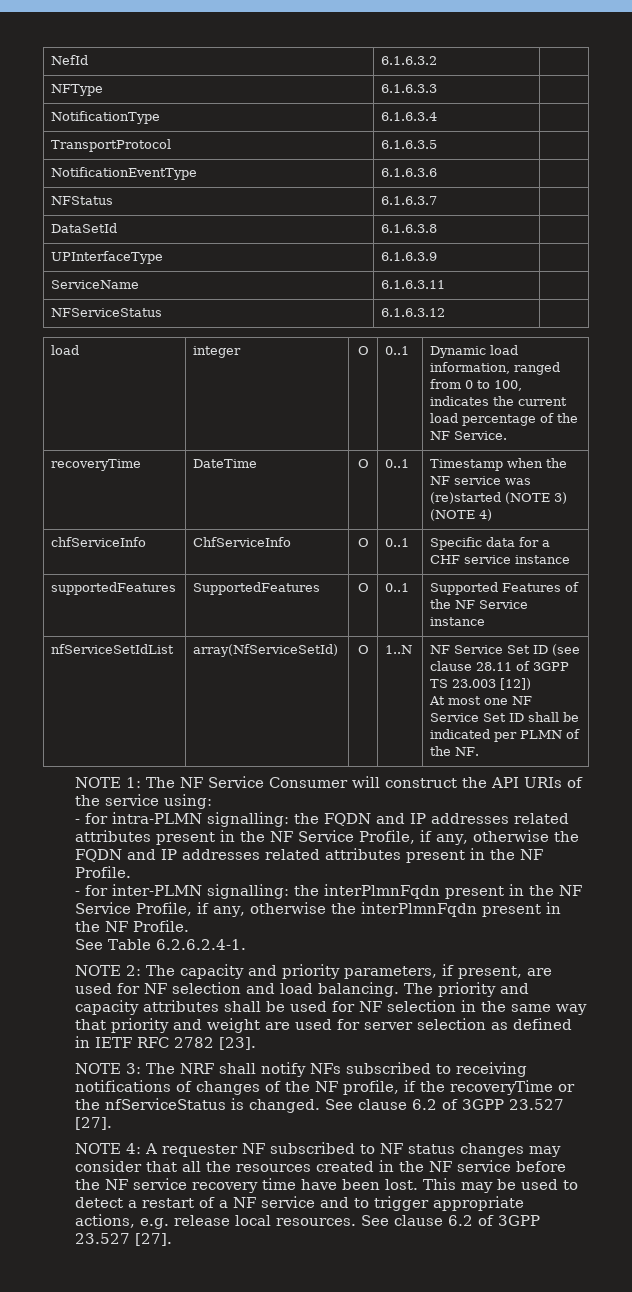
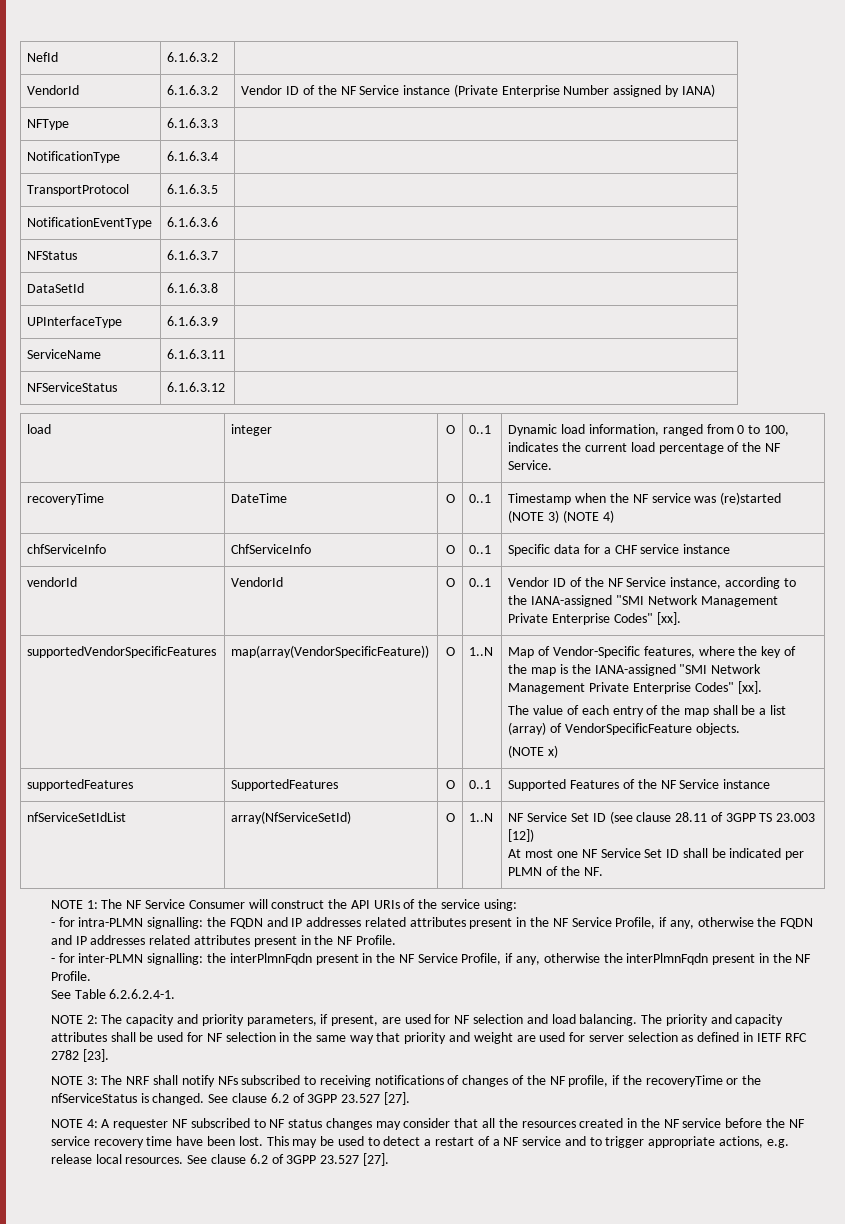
(438, 60) none -> [27,85,80,95] [167,85,219,95] [241,84,715,97] // VendorId | 6.1.6.3.2 | Vendor ID of the NF Service instance (Private Enterprise Number assigned by IANA)
(571, 559) none -> [27,577,78,587] [231,577,284,587] [445,578,455,587] [469,578,492,587] [508,577,796,589] [508,595,778,607] [508,612,681,625] [27,646,217,658] [231,645,430,658] [445,647,455,656] [469,647,494,656] [508,646,796,658] [508,664,762,676] [508,681,762,694] [508,705,786,717] [508,722,740,735] [508,745,559,758] // vendorId | VendorId | O | 0..1 | Vendor ID of the NF Service instance, according to the IANA-assigned "SMI Network Management Private Enterprise Codes" [xx]. // supportedVendorSpecificFeatures | map(array(VendorSpecificFeature)) | O | 1..N | Map of Vendor-Specific features, where the key of the map is the IANA-assigned "SMI Network Management Private Enterprise Codes" [xx]. // The value of each entry of the map shall be a list (array) of VendorSpecificFeature objects. // (NOTE x)

